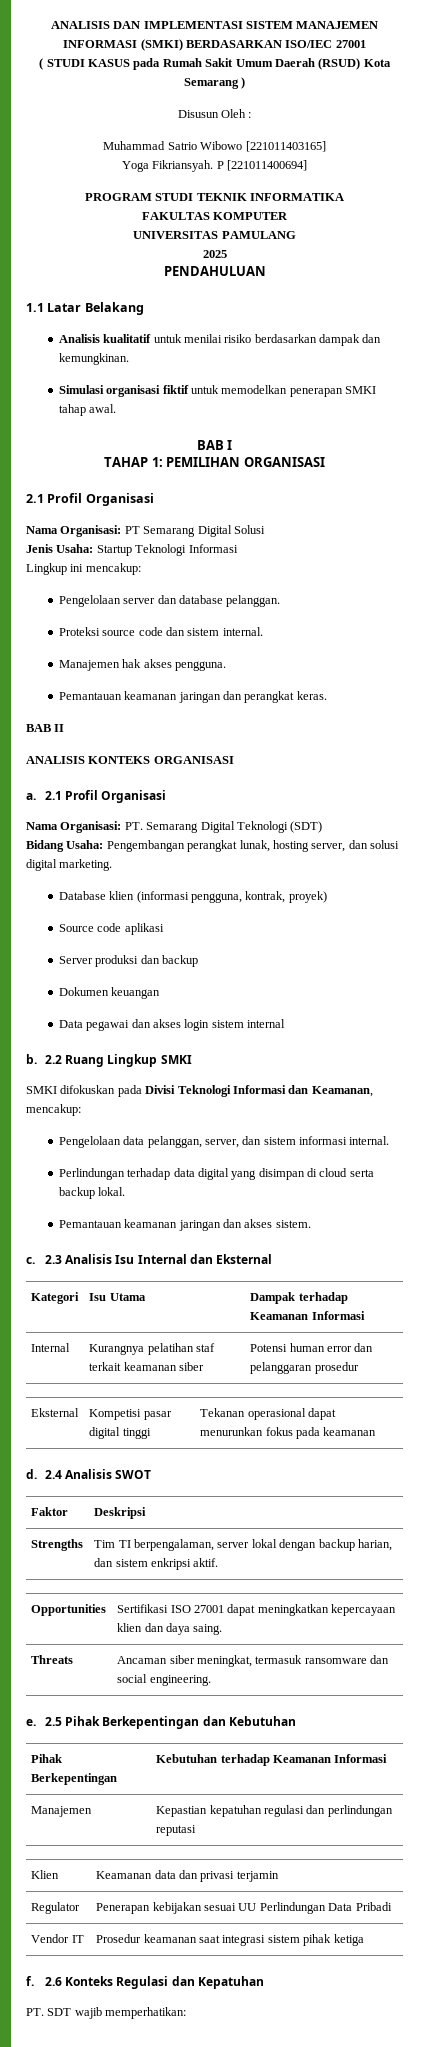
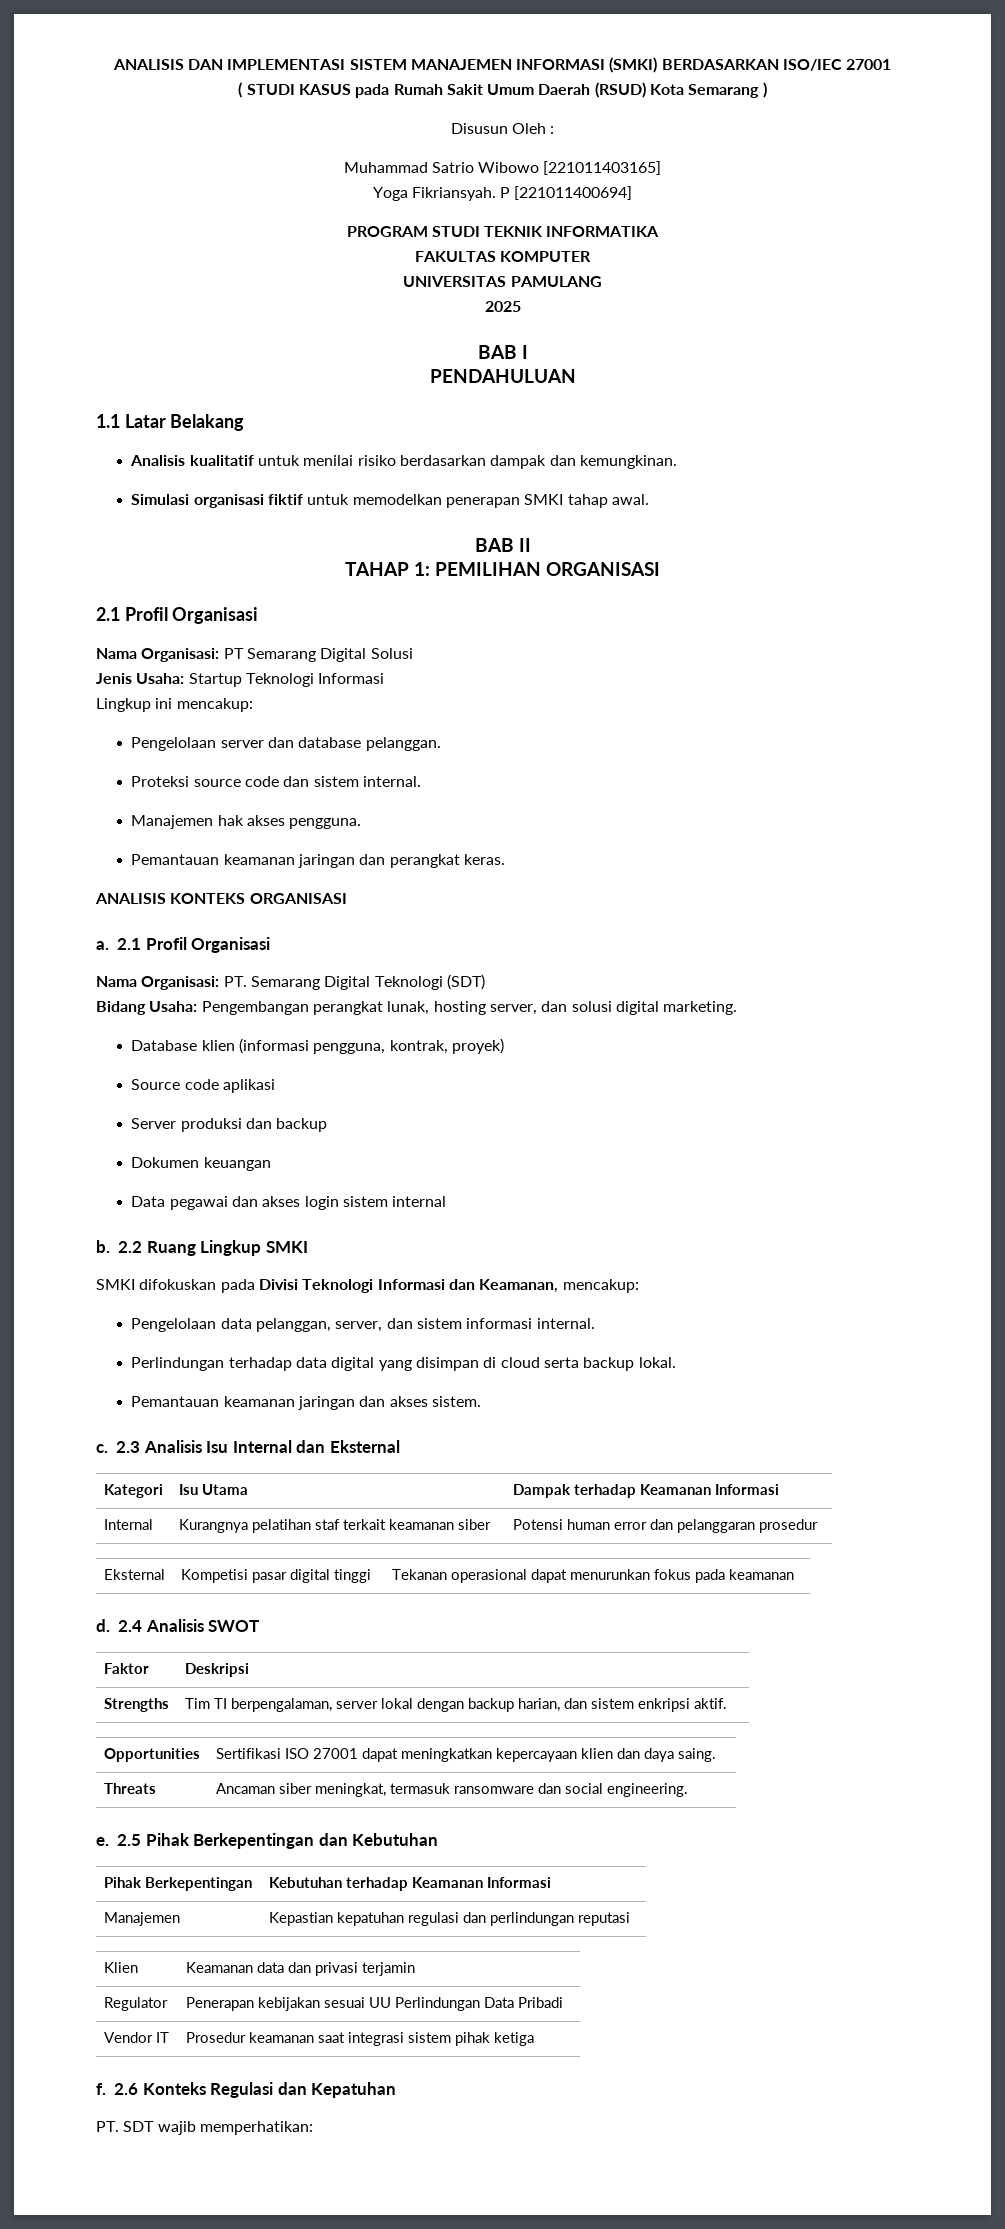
(227, 254) none -> [477,345,528,359] // BAB I
[227,440,233,450] I -> [518,538,531,552] II
[26,724,65,732] // BAB II -> (506, 859) none

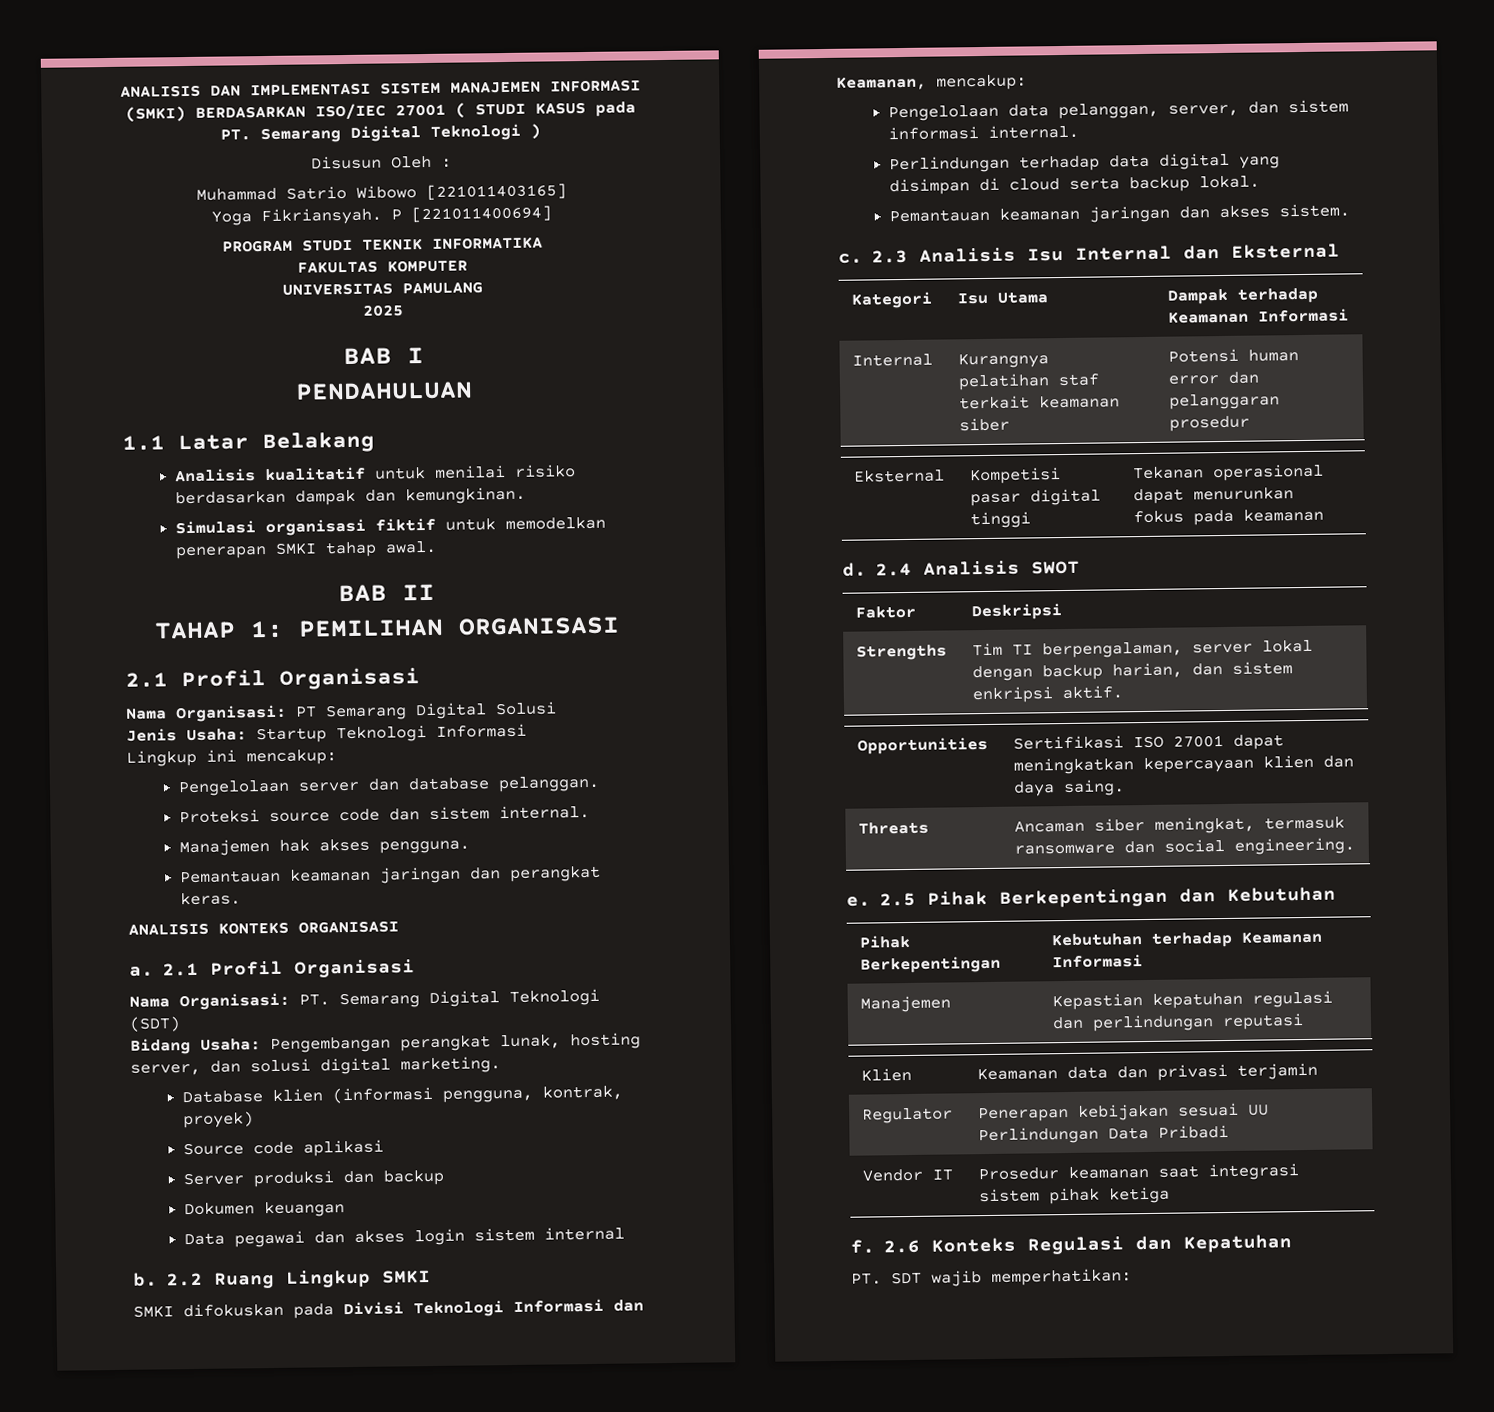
(892, 64) // -> (446, 110) none
[393,82,760,98] Rumah Sakit Umum Daerah (RSUD) Kota Semarang -> [220,123,521,144] PT. Semarang Digital Teknologi

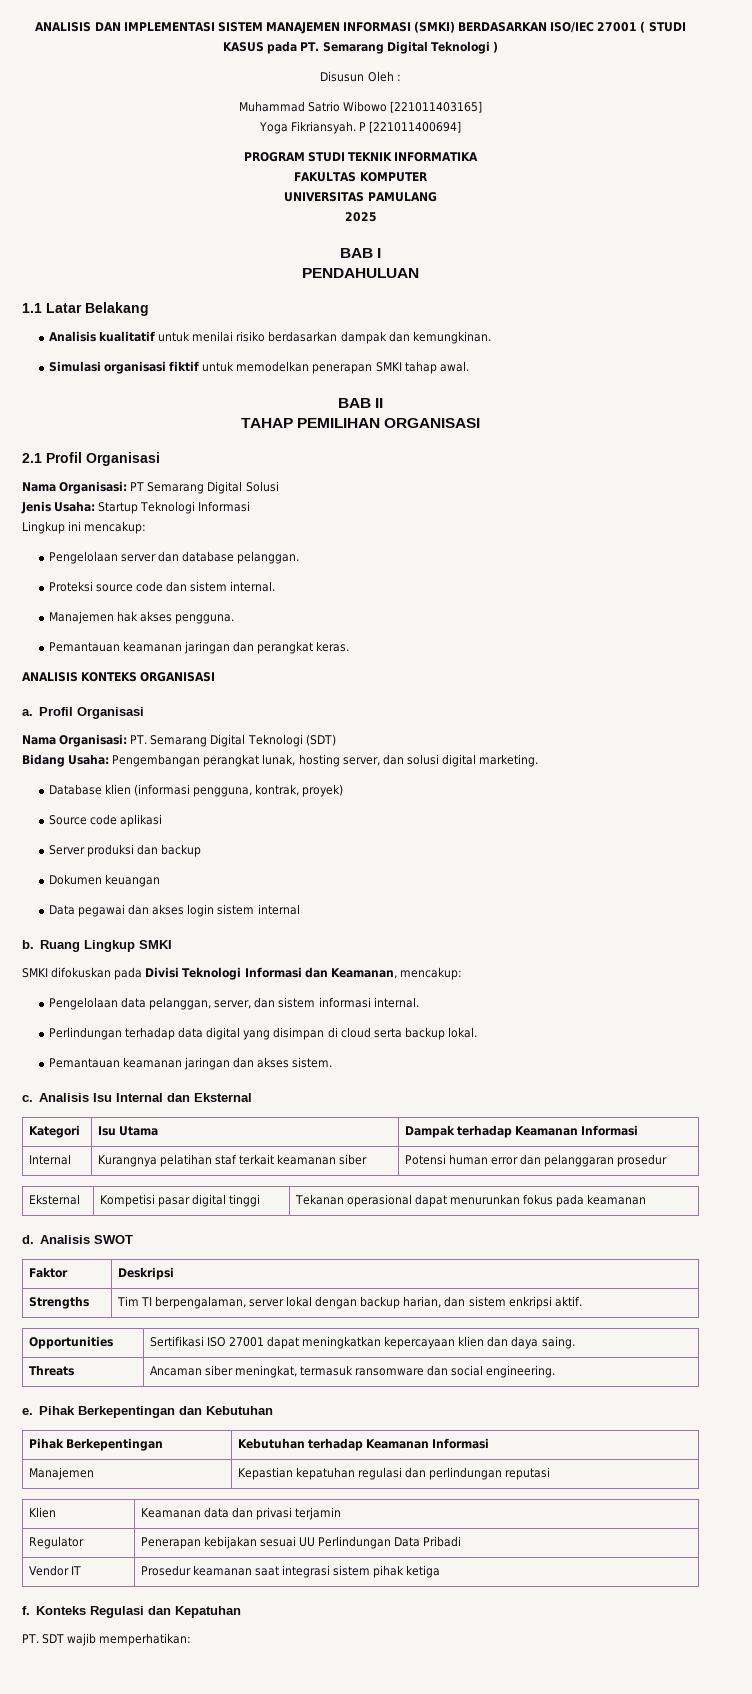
[250,620,284,639] 1: -> (293, 423) none
[162,962,200,977] 2.1 -> (33, 712) none
[166,1272,204,1287] 2.2 -> (34, 944) none
[871,249,909,264] 2.3 -> (33, 1098) none
[875,562,913,577] 2.4 -> (34, 1239) none
[879,892,917,907] 2.5 -> (33, 1411) none
[883,1239,921,1254] 2.6 -> (30, 1610) none

